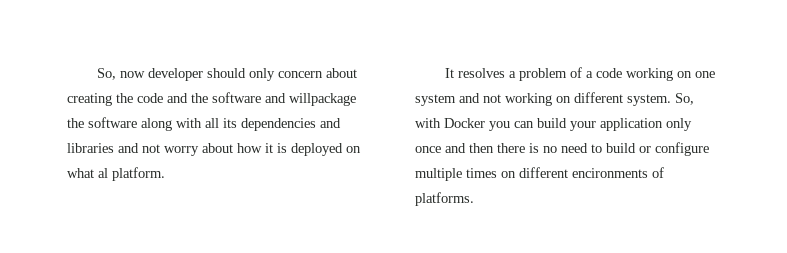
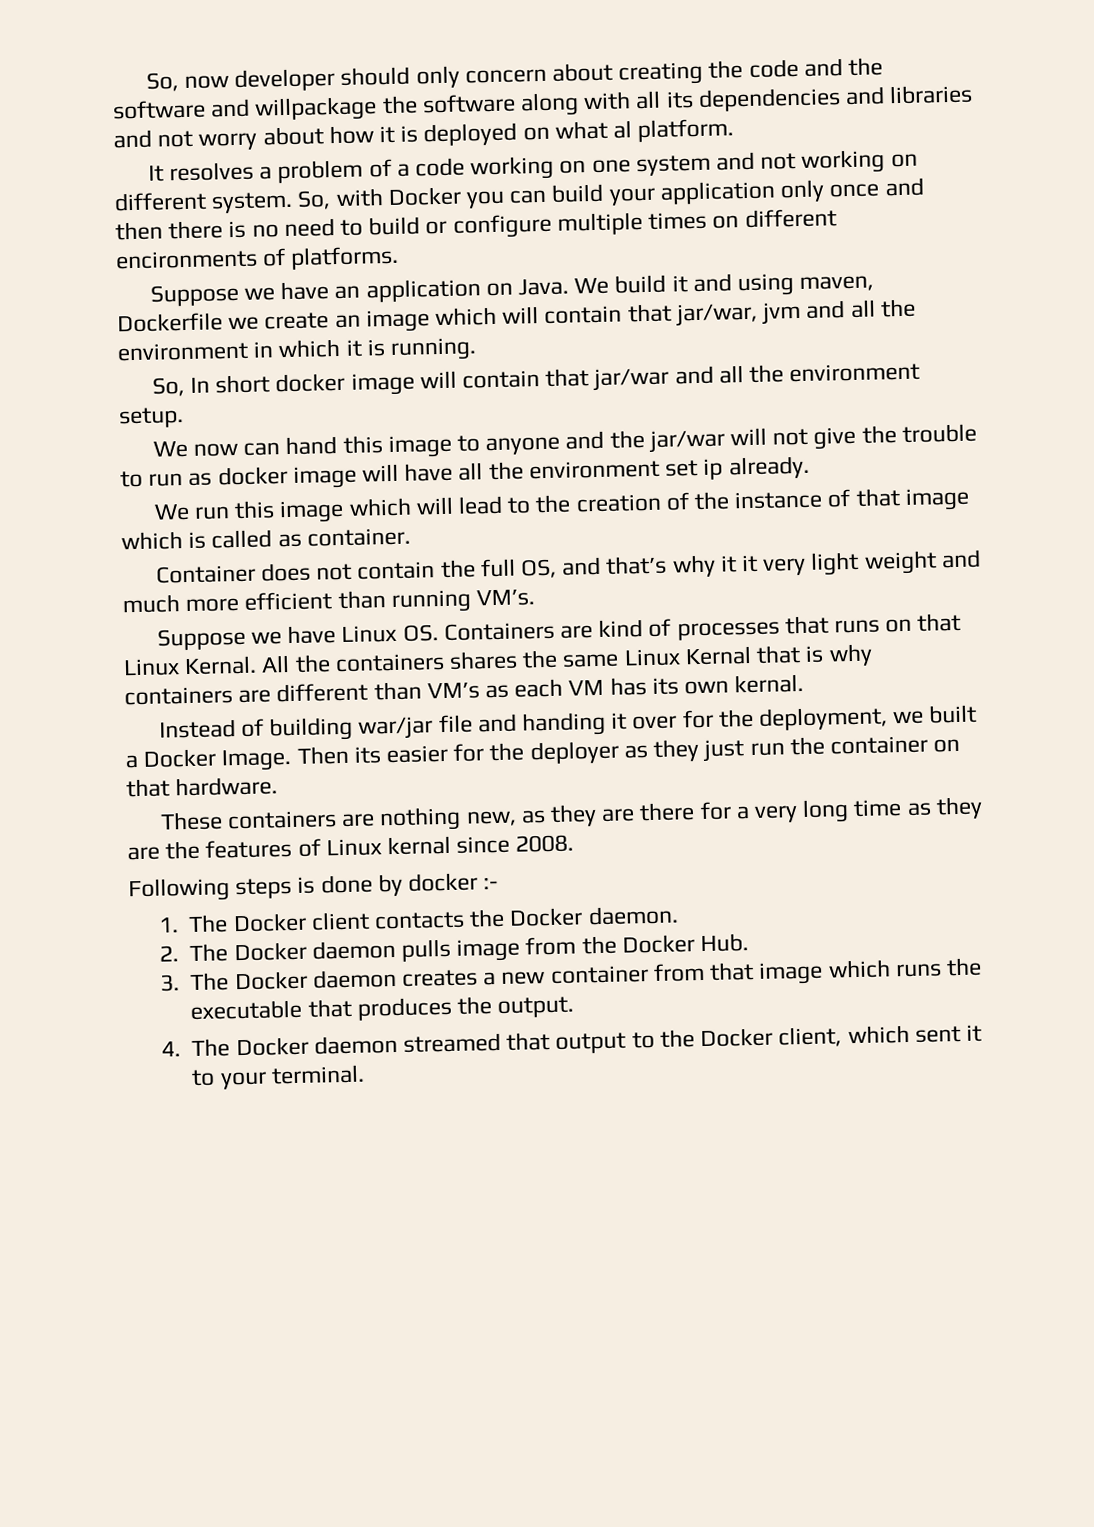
(474, 199) none -> [149,273,875,307] [117,298,916,333] [117,337,478,362] [151,362,921,397] [118,407,184,429] [152,423,977,459] [120,455,810,489] [153,487,970,524] [121,527,411,551] [155,549,981,584] [122,589,536,614] [156,612,962,651] [123,643,873,677] [124,673,805,706] [158,704,978,742] [125,735,961,772] [126,776,279,798] [159,796,983,832] [127,834,575,861] [128,872,499,903] [157,905,679,934] [158,933,750,963] [159,957,982,992] [190,996,575,1021] [160,1024,982,1058] [191,1064,365,1090] // Suppose we have an application on Java. We build it and using maven, Dockerfile we create an image which will contain that jar/war, jvm and all the environment in which it is running. // So, In short docker image will contain that jar/war and all the environment setup. // We now can hand this image to anyone and the jar/war will not give the trouble to run as docker image will have all the environment set ip already. // We run this image which will lead to the creation of the instance of that image which is called as container. // Container does not contain the full OS, and that’s why it it very light weight and much more efficient than running VM’s. // Suppose we have Linux OS. Containers are kind of processes that runs on that Linux Kernal. All the containers shares the same Linux Kernal that is why containers are different than VM’s as each VM has its own kernal. // Instead of building war/jar file and handing it over for the deployment, we built a Docker Image. Then its easier for the deployer as they just run the container on that hardware. // These containers are nothing new, as they are there for a very long time as they are the features of Linux kernal since 2008. // Following steps is done by docker :- // 1. The Docker client contacts the Docker daemon. // 2. The Docker daemon pulls image from the Docker Hub. // 3. The Docker daemon creates a new container from that image which runs the executable that produces the output. // 4. The Docker daemon streamed that output to the Docker client, which sent it to your terminal.

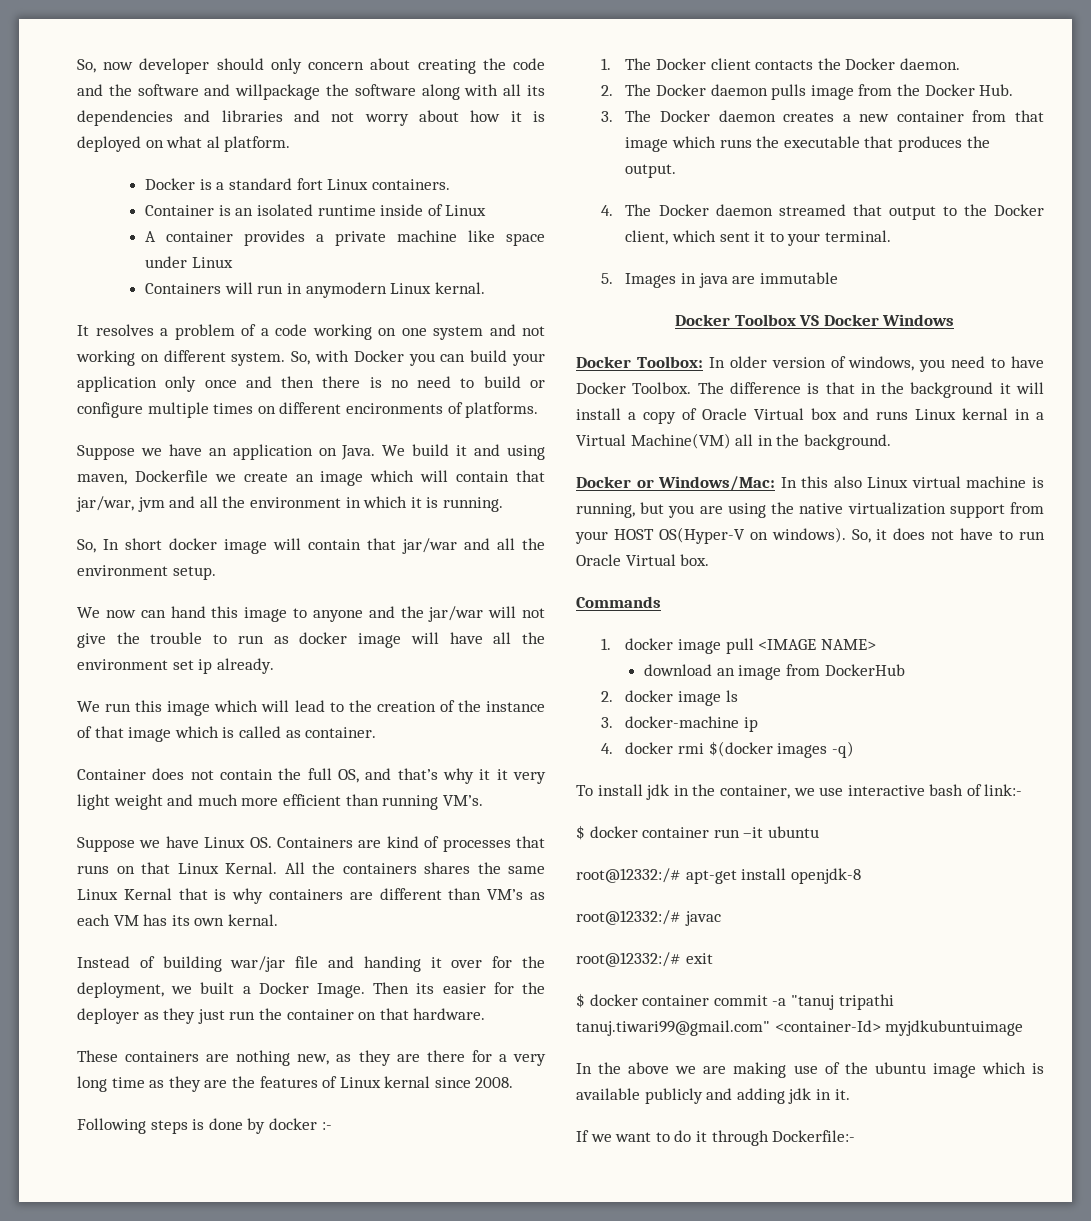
(735, 130) none -> [145,178,450,190] [145,204,487,216] [145,230,545,246] [145,256,233,268] [145,282,485,298] // Docker is a standard fort Linux containers. // Container is an isolated runtime inside of Linux // A container provides a private machine like space under Linux // Containers will run in anymodern Linux kernal.
(365, 1074) none -> [600,272,838,288] [674,314,955,326] [576,356,1044,372] [576,382,1044,398] [576,408,1044,424] [576,433,891,450] [576,476,1044,491] [576,502,1044,518] [575,527,1046,544] [576,554,710,566] [576,596,661,608] [600,638,876,654] [644,664,905,680] [600,690,738,706] [600,716,759,732] [600,741,854,758] [576,784,1023,800] [576,825,819,840] [576,868,861,884] [576,910,721,926] [576,952,713,967] [576,993,894,1010] [576,1020,1024,1036] [576,1062,1044,1078] [576,1088,850,1104] [576,1130,856,1146] // 5. Images in java are immutable // Docker Toolbox VS Docker Windows // Docker Toolbox: In older version of windows, you need to have Docker Toolbox. The difference is that in the background it will install a copy of Oracle Virtual box and runs Linux kernal in a Virtual Machine(VM) all in the background. // Docker or Windows/Mac: In this also Linux virtual machine is running, but you are using the native virtualization support from your HOST OS(Hyper-V on windows). So, it does not have to run Oracle Virtual box. // Commands // 1. docker image pull <IMAGE NAME> // download an image from DockerHub // 2. docker image ls // 3. docker-machine ip // 4. docker rmi $(docker images -q) // To install jdk in the container, we use interactive bash of link:- // $ docker container run –it ubuntu // root@12332:/# apt-get install openjdk-8 // root@12332:/# javac // root@12332:/# exit // $ docker container commit -a "tanuj tripathi tanuj.tiwari99@gmail.com" <container-Id> myjdkubuntuimage // In the above we are making use of the ubuntu image which is available publicly and adding jdk in it. // If we want to do it through Dockerfile:-

